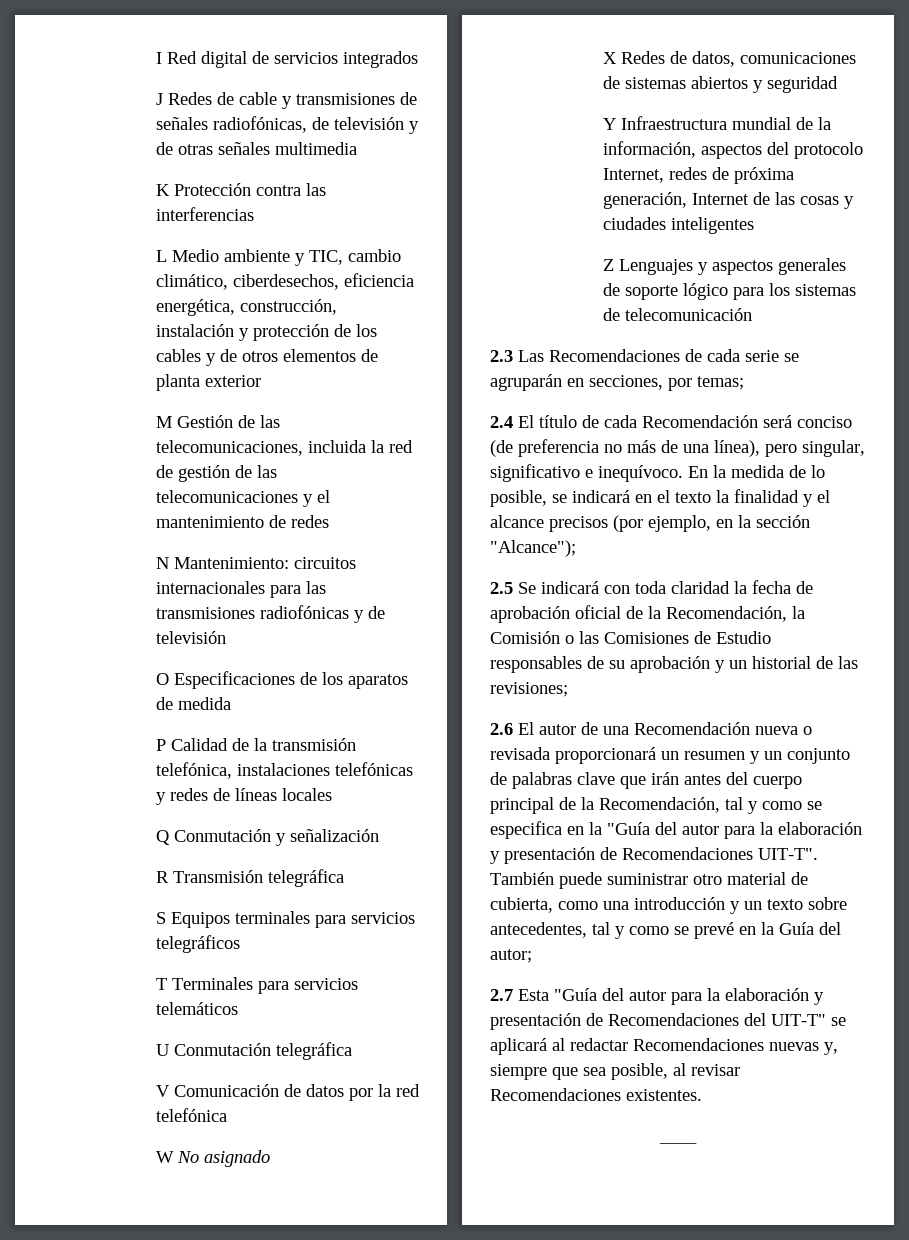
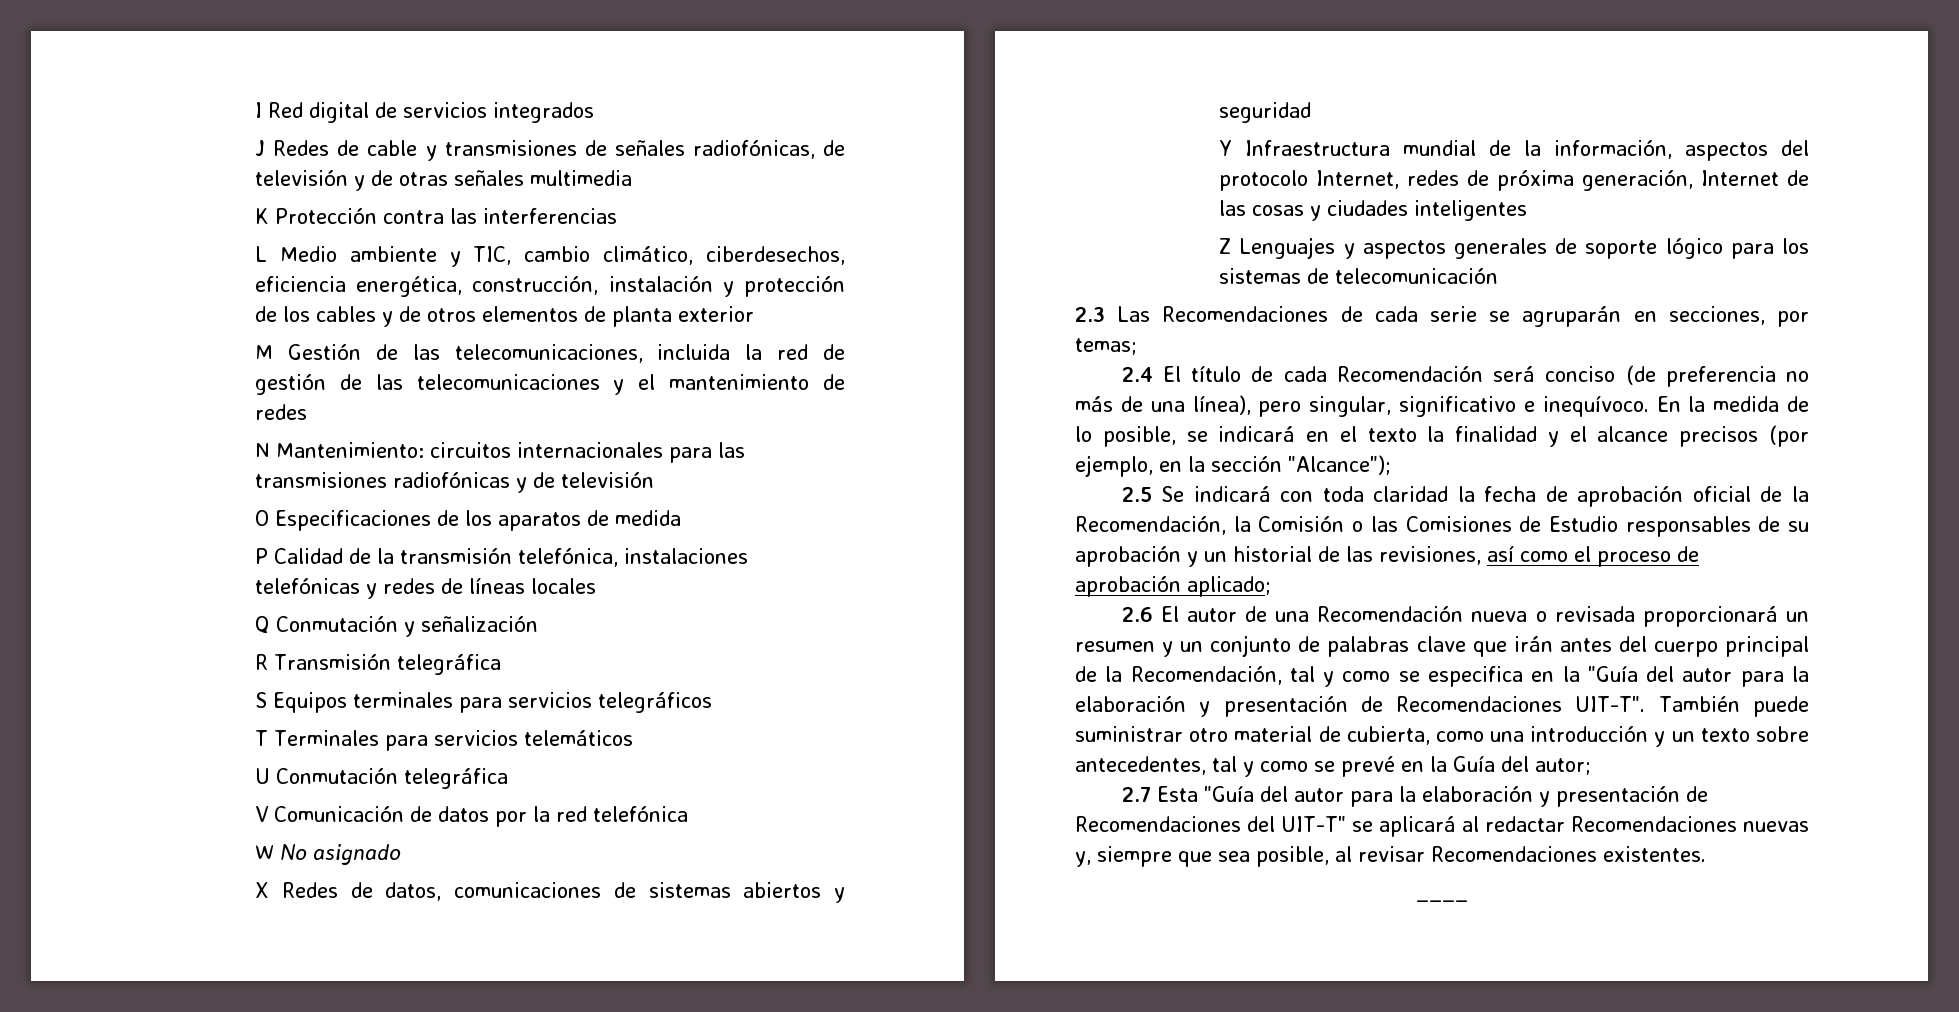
[490,682,568,697] revisiones; -> [1379,546,1699,567] [1075,576,1271,597] revisiones, así como el proceso de aprobación aplicado;

